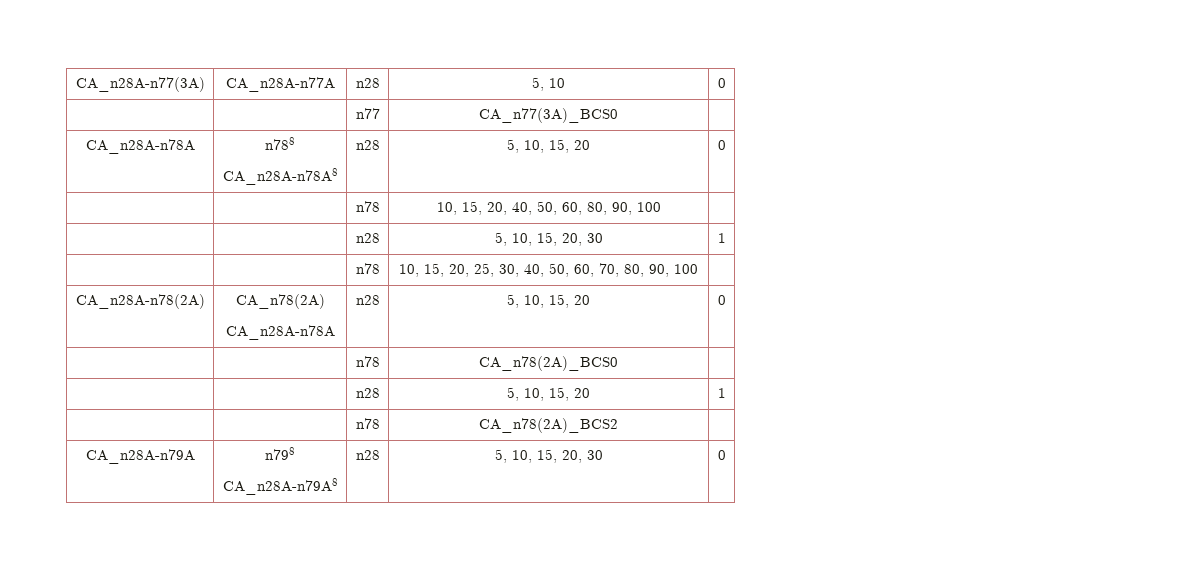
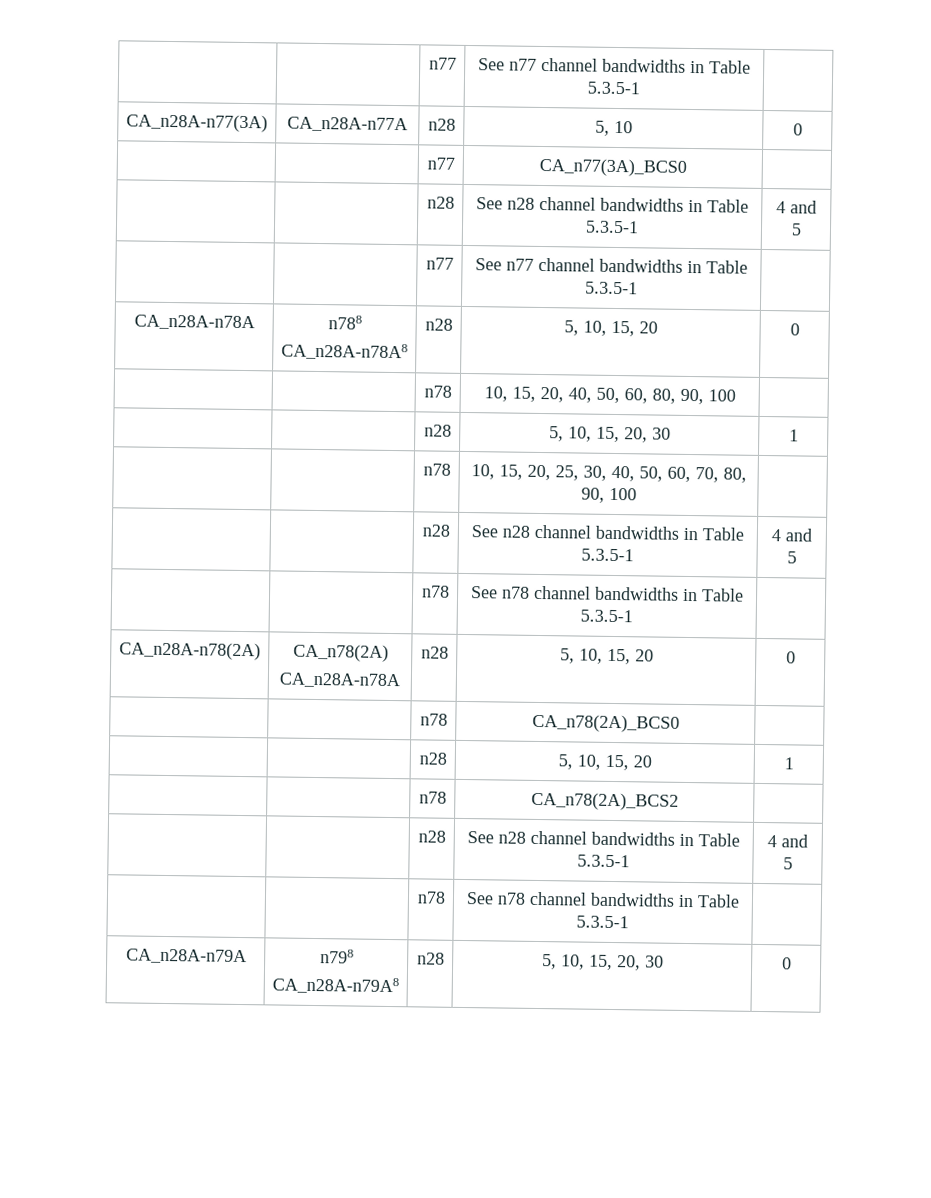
(75, 84) none -> [428,57,457,70] [478,57,751,74] [587,81,640,95] | | n77 | See n77 channel bandwidths in Table 5.3.5-1 | //
(618, 115) none -> [426,196,455,209] [476,196,749,213] [585,220,639,234] [776,200,817,214] [790,223,802,236] [425,257,454,270] [475,257,748,274] [585,281,638,295] // | | n28 | See n28 channel bandwidths in Table 5.3.5-1 | 4 and 5 // | | n77 | See n77 channel bandwidths in Table 5.3.5-1 |
(698, 269) none -> [421,524,450,537] [471,524,744,541] [581,548,634,562] [771,528,812,542] [786,551,797,564] [421,585,450,598] [471,585,744,602] [580,609,633,623] // | | n28 | See n28 channel bandwidths in Table 5.3.5-1 | 4 and 5 // | | n78 | See n78 channel bandwidths in Table 5.3.5-1 |
(618, 425) none -> [417,830,446,843] [467,830,740,847] [577,854,630,868] [767,834,808,848] [782,857,793,870] [416,891,446,904] [466,891,740,908] [576,915,629,929] // | | n28 | See n28 channel bandwidths in Table 5.3.5-1 | 4 and 5 // | | n78 | See n78 channel bandwidths in Table 5.3.5-1 |

